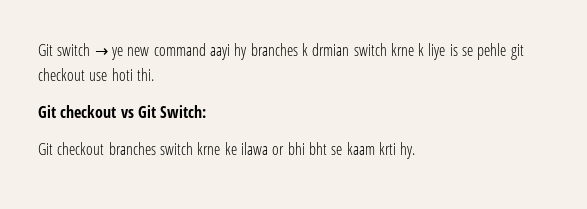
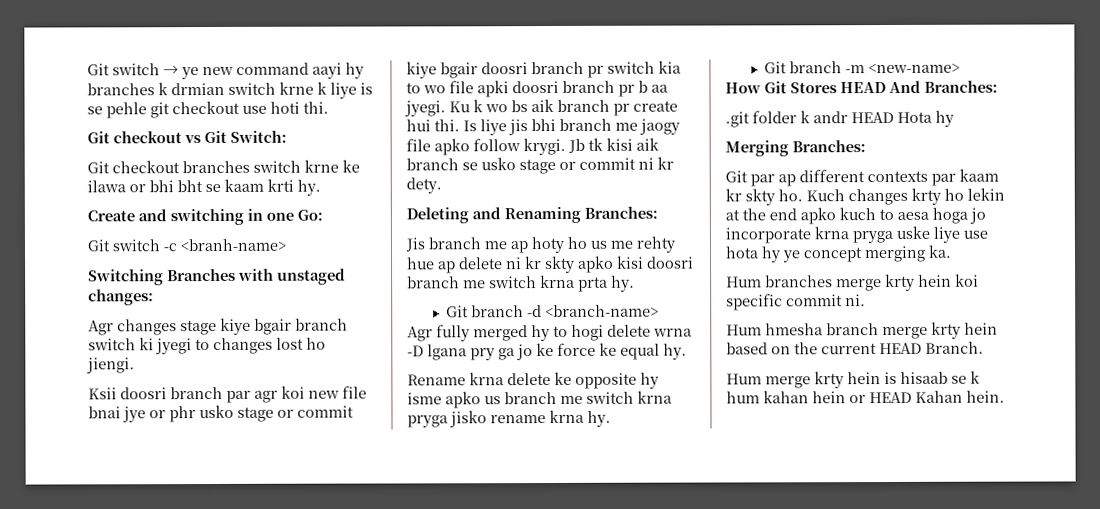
(416, 150) none -> [87,208,323,226] [87,238,286,252] [88,268,346,286] [88,289,154,306] [88,317,348,336] [88,337,326,355] [86,357,135,374] [88,385,367,403] [88,404,354,423] [406,60,681,79] [406,80,668,98] [404,98,678,117] [406,118,680,136] [406,137,659,156] [406,156,674,175] [406,177,442,194] [406,206,658,224] [405,236,675,254] [407,255,694,274] [407,274,635,292] [445,304,659,318] [407,324,692,342] [407,342,687,361] [407,371,659,389] [407,390,672,409] [407,409,611,428] [763,61,960,74] [725,80,998,94] [725,110,954,128] [725,140,866,157] [725,168,999,187] [725,187,1005,206] [725,207,986,225] [725,225,988,244] [725,244,952,263] [726,273,979,292] [726,293,866,311] [726,321,998,340] [726,341,984,355] [726,370,980,389] [726,390,1005,404] // Create and switching in one Go: // Git switch -c <branh-name> // Switching Branches with unstaged changes: // Agr changes stage kiye bgair branch switch ki jyegi to changes lost ho jiengi. // Ksii doosri branch par agr koi new file bnai jye or phr usko stage or commit kiye bgair doosri branch pr switch kia to wo file apki doosri branch pr b aa jyegi. Ku k wo bs aik branch pr create hui thi. Is liye jis bhi branch me jaogy file apko follow krygi. Jb tk kisi aik branch se usko stage or commit ni kr dety. // Deleting and Renaming Branches: // Jis branch me ap hoty ho us me rehty hue ap delete ni kr skty apko kisi doosri branch me switch krna prta hy. // Git branch -d <branch-name> // Agr fully merged hy to hogi delete wrna -D lgana pry ga jo ke force ke equal hy. // Rename krna delete ke opposite hy isme apko us branch me switch krna pryga jisko rename krna hy. // Git branch -m <new-name> // How Git Stores HEAD And Branches: // .git folder k andr HEAD Hota hy // Merging Branches: // Git par ap different contexts par kaam kr skty ho. Kuch changes krty ho lekin at the end apko kuch to aesa hoga jo incorporate krna pryga uske liye use hota hy ye concept merging ka. // Hum branches merge krty hein koi specific commit ni. // Hum hmesha branch merge krty hein based on the current HEAD Branch. // Hum merge krty hein is hisaab se k hum kahan hein or HEAD Kahan hein.

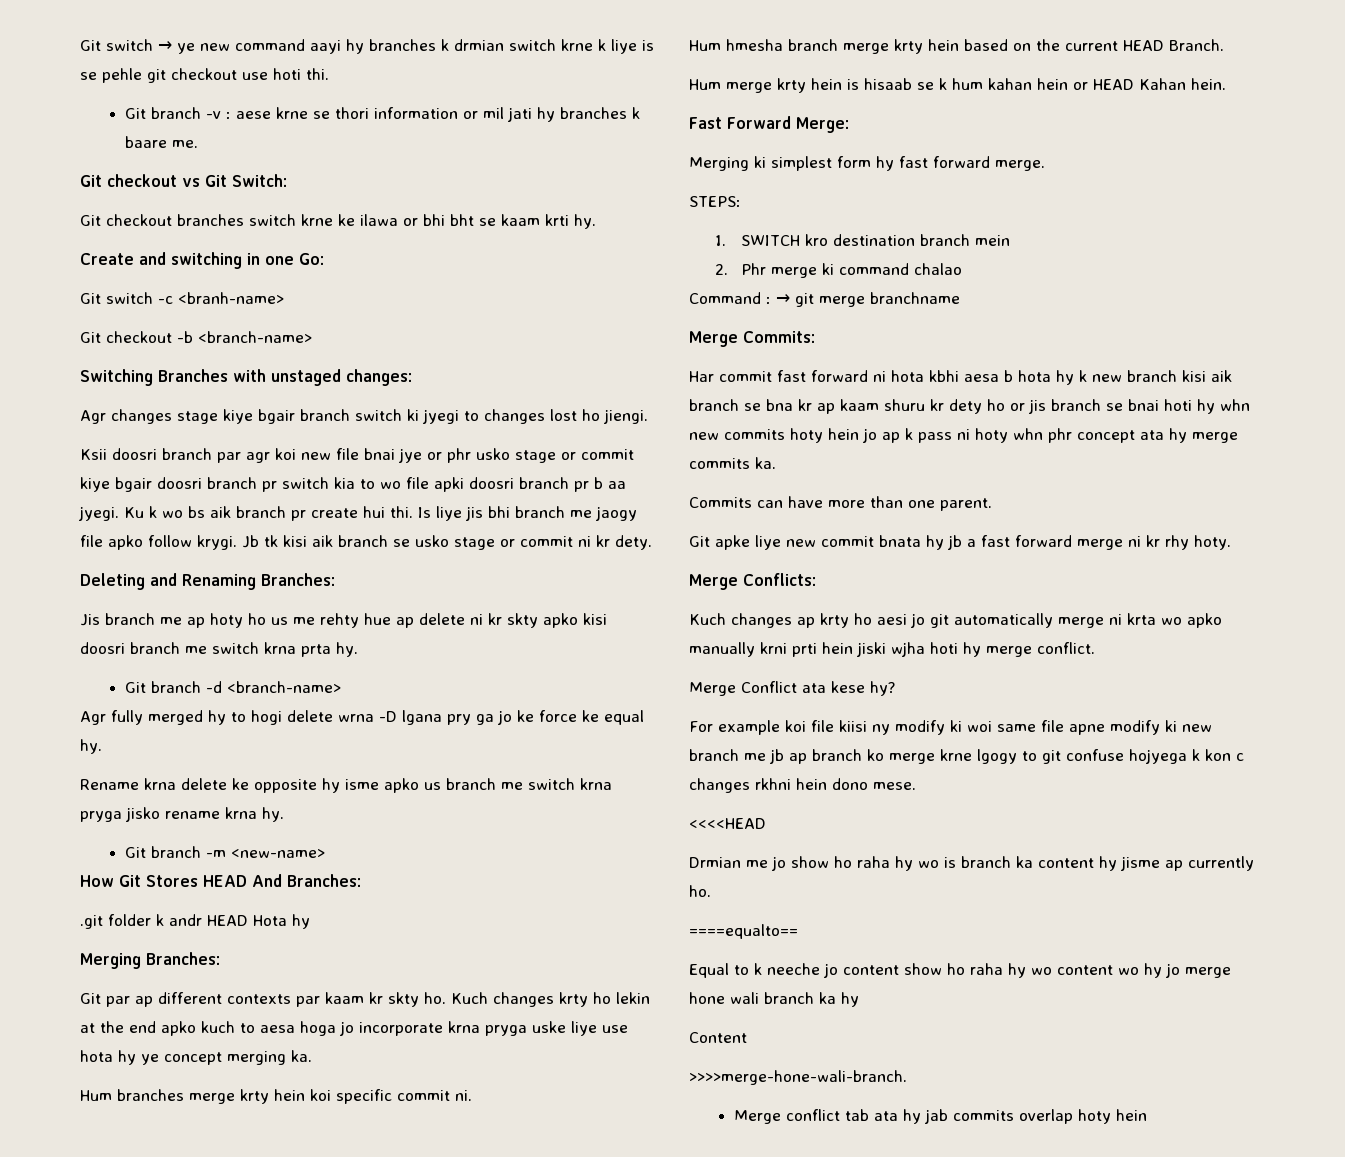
(329, 107) none -> [124,107,640,122] [124,136,198,148] // Git branch -v : aese krne se thori information or mil jati hy branches k baare me.
(286, 245) none -> [80,331,312,343] // Git checkout -b <branch-name>
(1005, 396) none -> [689,116,849,133] [689,156,1045,171] [689,196,741,207] [715,234,1011,246] [715,263,963,278] [689,292,960,307] [689,331,815,347] [689,370,1232,385] [689,399,1250,414] [689,428,1238,443] [689,457,776,469] [689,496,992,511] [689,535,1231,550] [689,573,816,590] [689,613,1222,628] [689,642,1095,657] [689,681,895,696] [689,720,1212,735] [689,749,1244,764] [689,778,916,793] [689,818,766,829] [689,856,1254,871] [689,885,711,897] [689,924,798,939] [689,963,1231,978] [689,992,859,1007] [689,1032,747,1043] [689,1070,907,1085] [733,1109,1147,1124] // Fast Forward Merge: // Merging ki simplest form hy fast forward merge. // STEPS: // 1. SWITCH kro destination branch mein // 2. Phr merge ki command chalao // Command : → git merge branchname // Merge Commits: // Har commit fast forward ni hota kbhi aesa b hota hy k new branch kisi aik branch se bna kr ap kaam shuru kr dety ho or jis branch se bnai hoti hy whn new commits hoty hein jo ap k pass ni hoty whn phr concept ata hy merge commits ka. // Commits can have more than one parent. // Git apke liye new commit bnata hy jb a fast forward merge ni kr rhy hoty. // Merge Conflicts: // Kuch changes ap krty ho aesi jo git automatically merge ni krta wo apko manually krni prti hein jiski wjha hoti hy merge conflict. // Merge Conflict ata kese hy? // For example koi file kiisi ny modify ki woi same file apne modify ki new branch me jb ap branch ko merge krne lgogy to git confuse hojyega k kon c changes rkhni hein dono mese. // <<<<HEAD // Drmian me jo show ho raha hy wo is branch ka content hy jisme ap currently ho. // ====equalto== // Equal to k neeche jo content show ho raha hy wo content wo hy jo merge hone wali branch ka hy // Content // >>>>merge-hone-wali-branch. // Merge conflict tab ata hy jab commits overlap hoty hein

